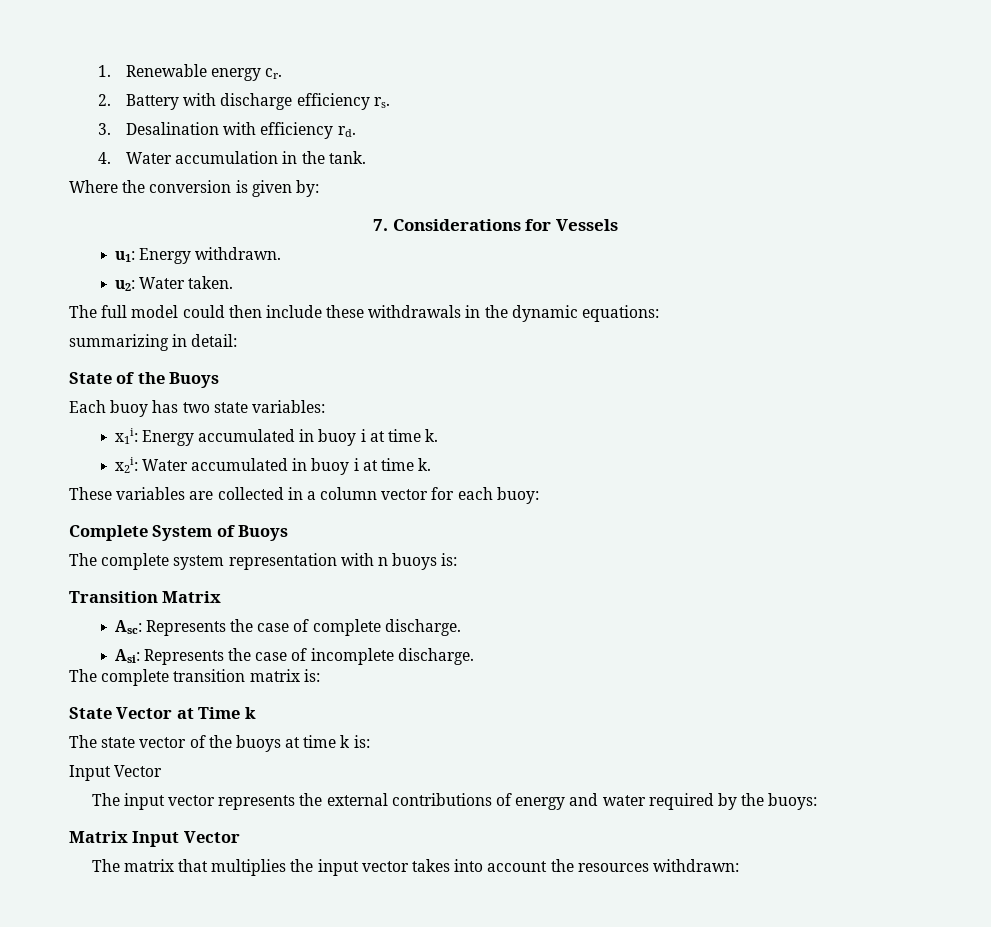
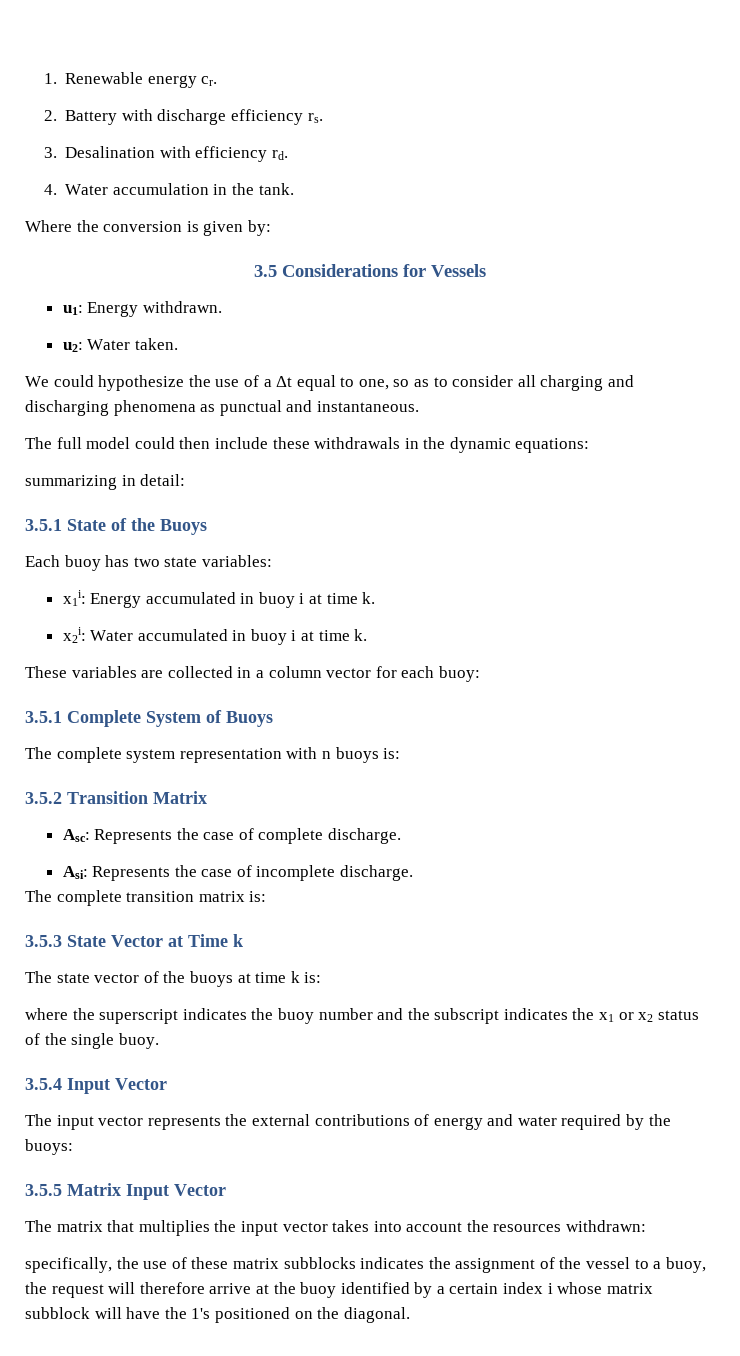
[373,219,389,231] 7. -> [254,265,277,277] 3.5
(233, 282) none -> [25,375,635,391] [25,400,419,416] // We could hypothesize the use of a Δt equal to one, so as to consider all charging and discharging phenomena as punctual and instantaneous.
(238, 340) none -> [25,519,62,531] 3.5.1
(539, 495) none -> [25,711,62,723] 3.5.1
(458, 559) none -> [25,792,62,804] 3.5.2
(320, 675) none -> [25,935,62,947] 3.5.3
(370, 741) none -> [25,1008,699,1024] [25,1033,159,1049] [25,1078,62,1090] where the superscript indicates the buoy number and the subscript indicates the x1 or x2 status of the single buoy. // 3.5.4
(818, 801) none -> [25,1184,62,1196] 3.5.5
(739, 865) none -> [25,1257,706,1273] [25,1282,653,1298] [25,1307,410,1323] // specifically, the use of these matrix subblocks indicates the assignment of the vessel to a buoy, the request will therefore arrive at the buoy identified by a certain index i whose matrix subblock will have the 1's positioned on the diagonal.

